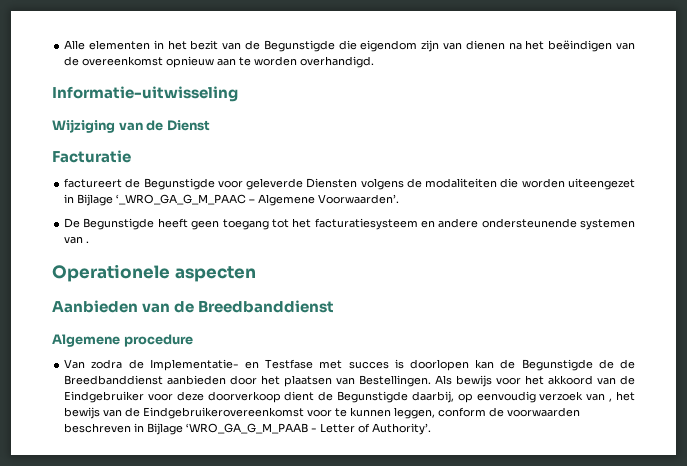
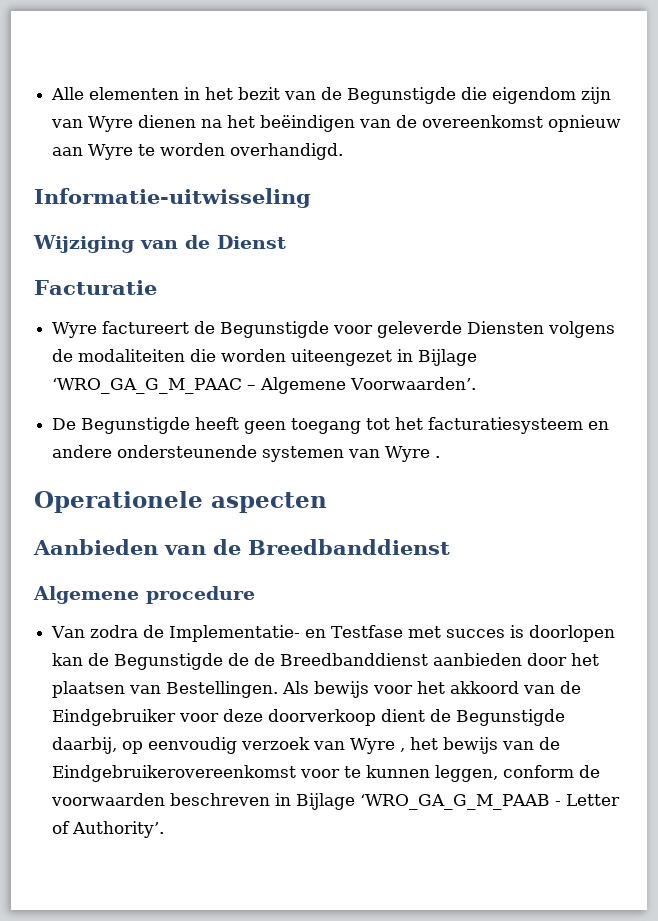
(462, 46) none -> [88,116,134,132] Wyre
(237, 62) none -> [88,144,134,160] Wyre
(131, 156) none -> [52,322,98,338] Wyre
[116,194,247,205] ‘_WRO_GA_G_M_PAAC -> [52,378,243,394] ‘WRO_GA_G_M_PAAC
(84, 240) none -> [385,446,431,462] Wyre
(606, 397) none -> [350,738,396,754] Wyre

